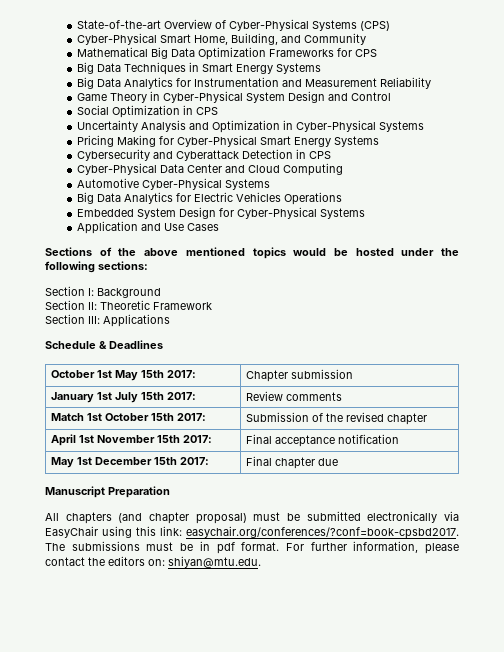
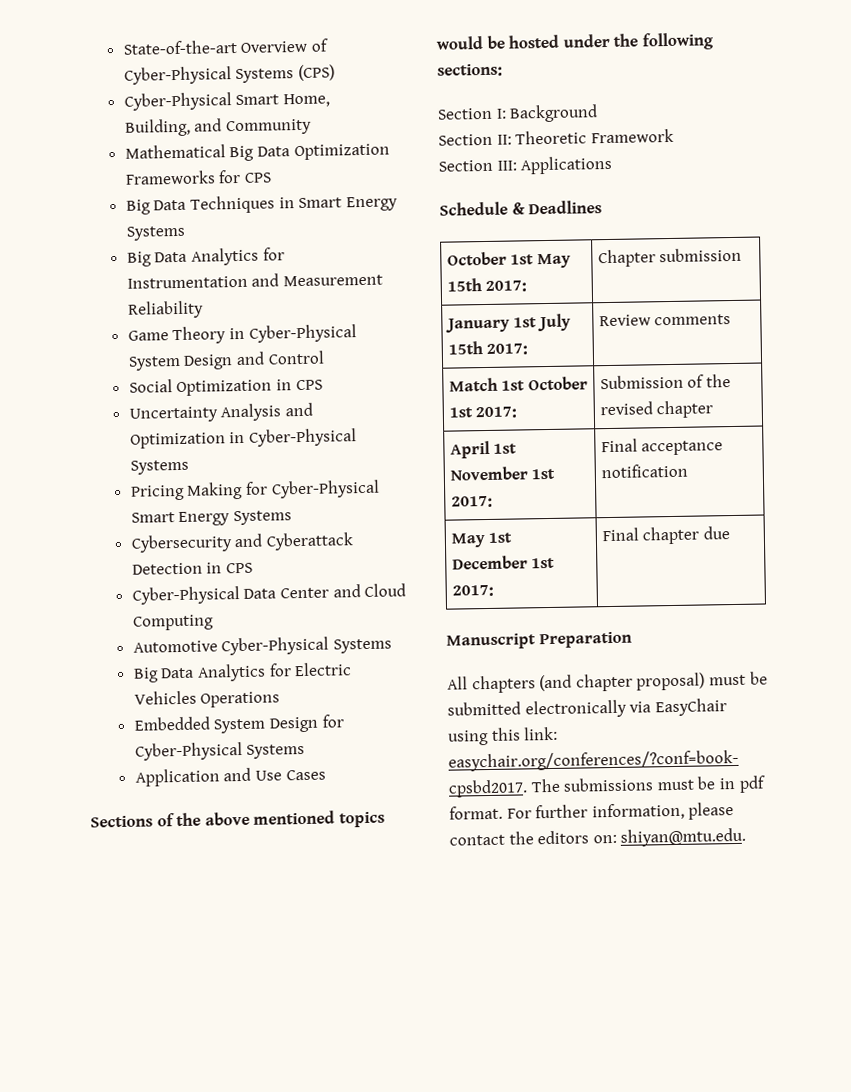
[151,413,175,421] 15th -> [448,407,473,418] 1st
[157,435,181,443] 15th -> [531,468,556,480] 1st
[154,457,178,465] 15th -> [531,557,556,569] 1st

